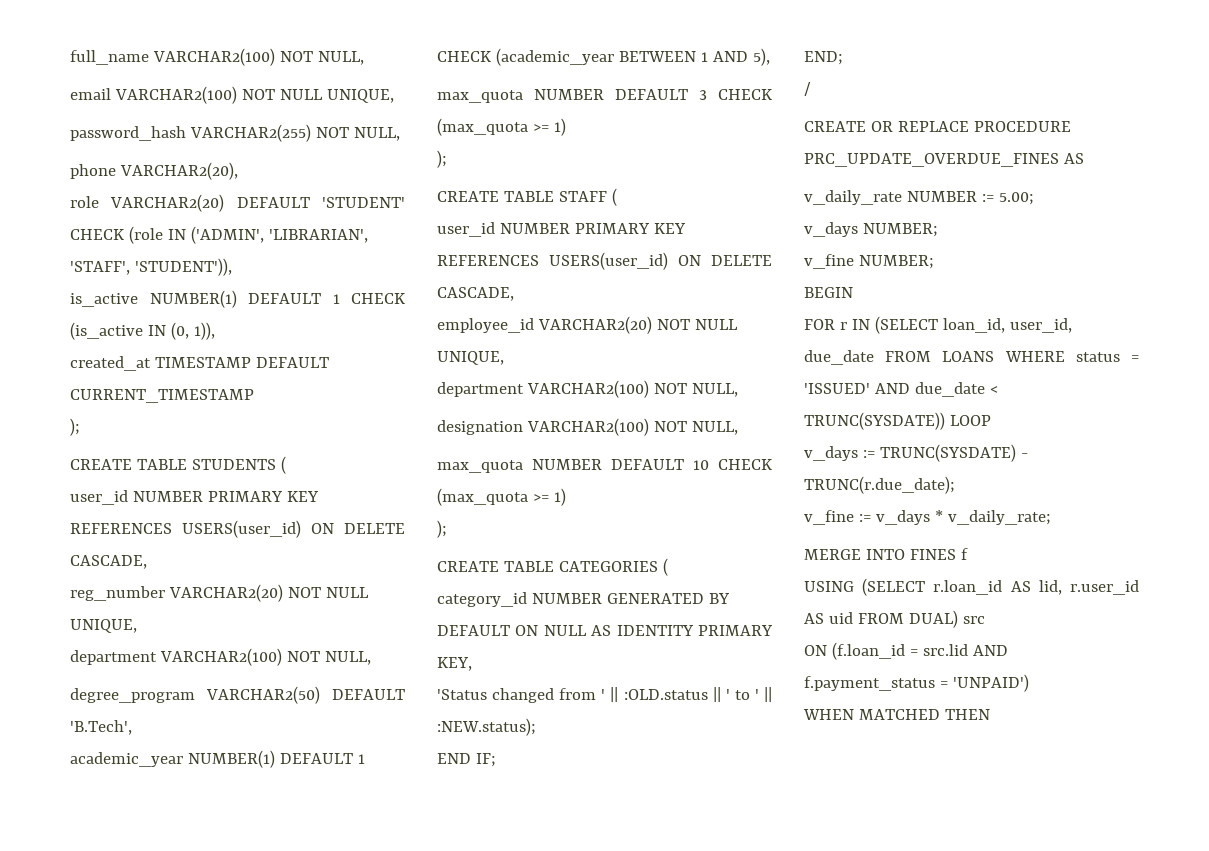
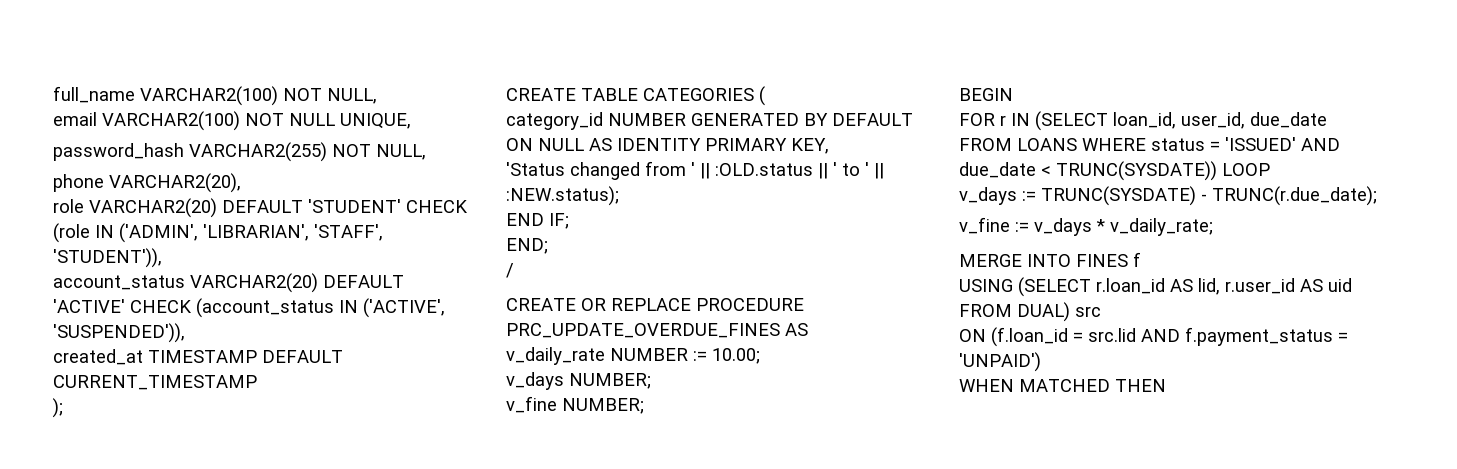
[70,290,405,308] [70,322,215,340] is_active NUMBER(1) DEFAULT 1 CHECK (is_active IN (0, 1)), -> [53,273,404,293] [53,298,445,318] [53,323,185,343] account_status VARCHAR2(20) DEFAULT 'ACTIVE' CHECK (account_status IN ('ACTIVE', 'SUSPENDED')),
[70,456,286,474] [70,490,319,505] [70,520,405,538] [70,555,147,569] [70,584,369,602] [70,619,137,633] [70,648,371,666] [70,686,405,704] [70,720,132,735] [70,750,365,768] [437,48,770,66] [437,89,772,103] [437,118,566,136] [437,150,447,168] [437,188,617,206] [437,222,686,237] [437,252,772,270] [437,287,514,301] [437,316,738,334] [437,351,504,365] [437,380,738,398] [437,418,738,436] [437,459,772,473] [437,488,566,506] [437,520,447,538] // CREATE TABLE STUDENTS ( // user_id NUMBER PRIMARY KEY REFERENCES USERS(user_id) ON DELETE CASCADE, // reg_number VARCHAR2(20) NOT NULL UNIQUE, // department VARCHAR2(100) NOT NULL, // degree_program VARCHAR2(50) DEFAULT 'B.Tech', // academic_year NUMBER(1) DEFAULT 1 CHECK (academic_year BETWEEN 1 AND 5), // max_quota NUMBER DEFAULT 3 CHECK (max_quota >= 1) // ); // CREATE TABLE STAFF ( // user_id NUMBER PRIMARY KEY REFERENCES USERS(user_id) ON DELETE CASCADE, // employee_id VARCHAR2(20) NOT NULL UNIQUE, // department VARCHAR2(100) NOT NULL, // designation VARCHAR2(100) NOT NULL, // max_quota NUMBER DEFAULT 10 CHECK (max_quota >= 1) // ); -> (63, 408) none
[998,192,1034,205] 5.00; -> [712,348,760,364] 10.00;

